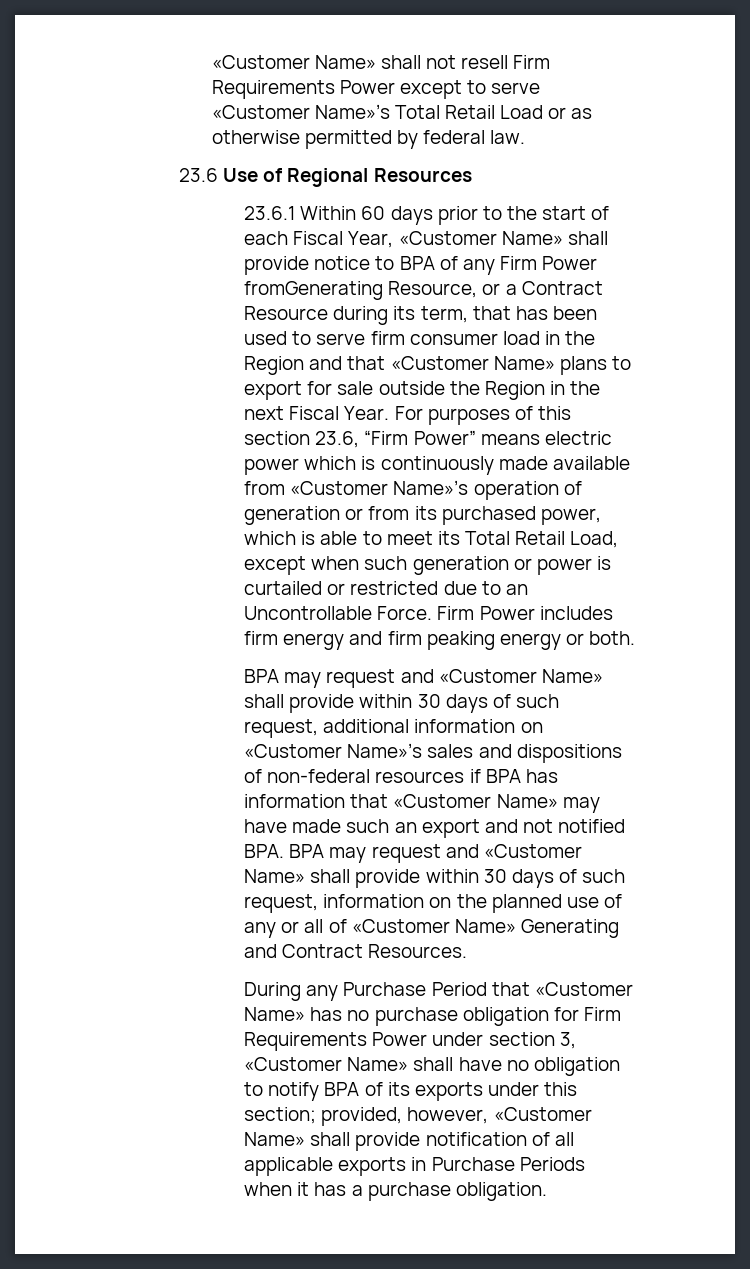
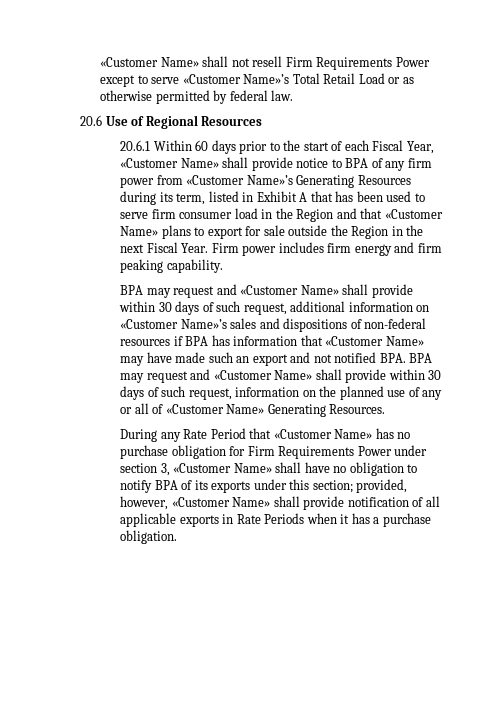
[179,168,219,182] 23.6 -> [80,115,103,126] 20.6
[244,206,296,220] 23.6.1 -> [120,140,151,151] 20.6.1
[499,256,598,270] [244,281,603,300] [244,306,468,325] Firm Power fromGenerating Resource, or a Contract Resource during its term, -> [407,158,432,168] [120,175,411,188] [120,191,308,205] firm power from «Customer Name»’s Generating Resources during its term, listed in Exhibit A
[394,406,571,425] [244,430,612,448] [244,456,630,475] [244,480,582,500] [244,506,601,525] [244,531,619,548] [244,556,611,575] [244,581,528,595] [244,606,535,620] For purposes of this section 23.6, “Firm Power” means electric power which is continuously made available from «Customer Name»’s operation of generation or from its purchased power, which is able to meet its Total Retail Load, except when such generation or power is curtailed or restricted due to an Uncontrollable Force. Firm Power -> [211,243,277,256] Firm power
[499,631,636,650] energy or both. -> [166,259,223,273] capability.
[244,944,364,958] and Contract -> (326, 410) none
[343,982,427,996] Purchase -> [183,429,208,439] Rate
[431,1157,515,1171] Purchase -> [236,514,261,524] Rate

